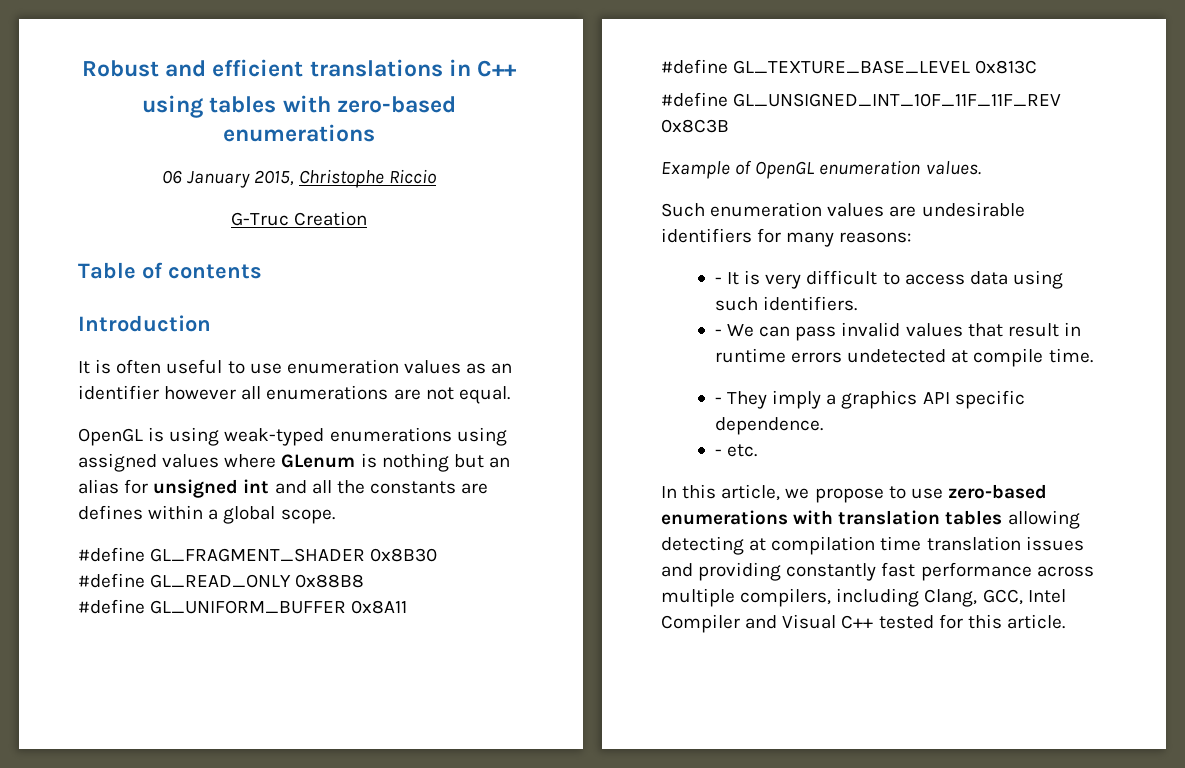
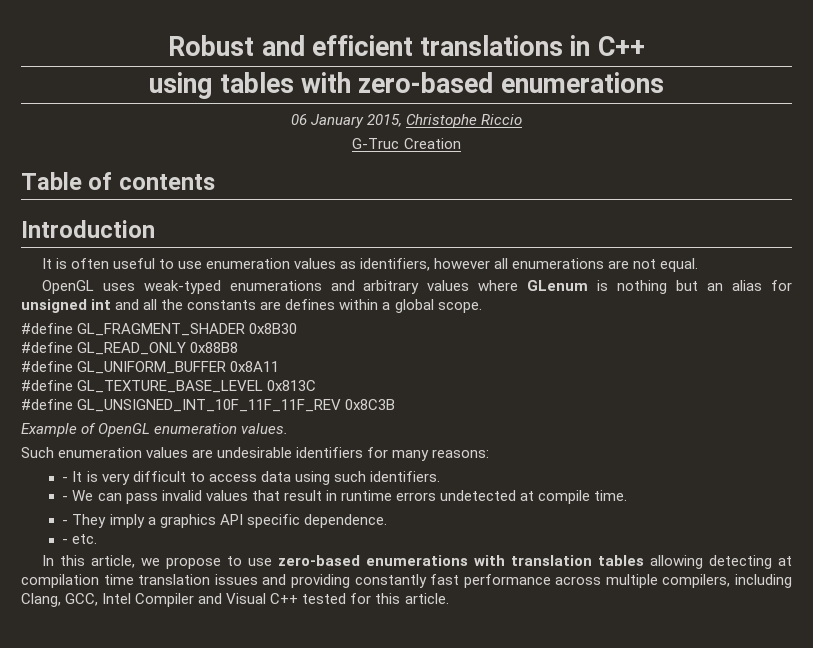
[491,363,513,374] [78,385,159,400] an identifier -> [360,258,431,271] identifiers,
[148,427,507,446] [78,453,157,472] is using weak-typed enumerations using assigned -> [102,280,420,294] uses weak-typed enumerations and arbitrary

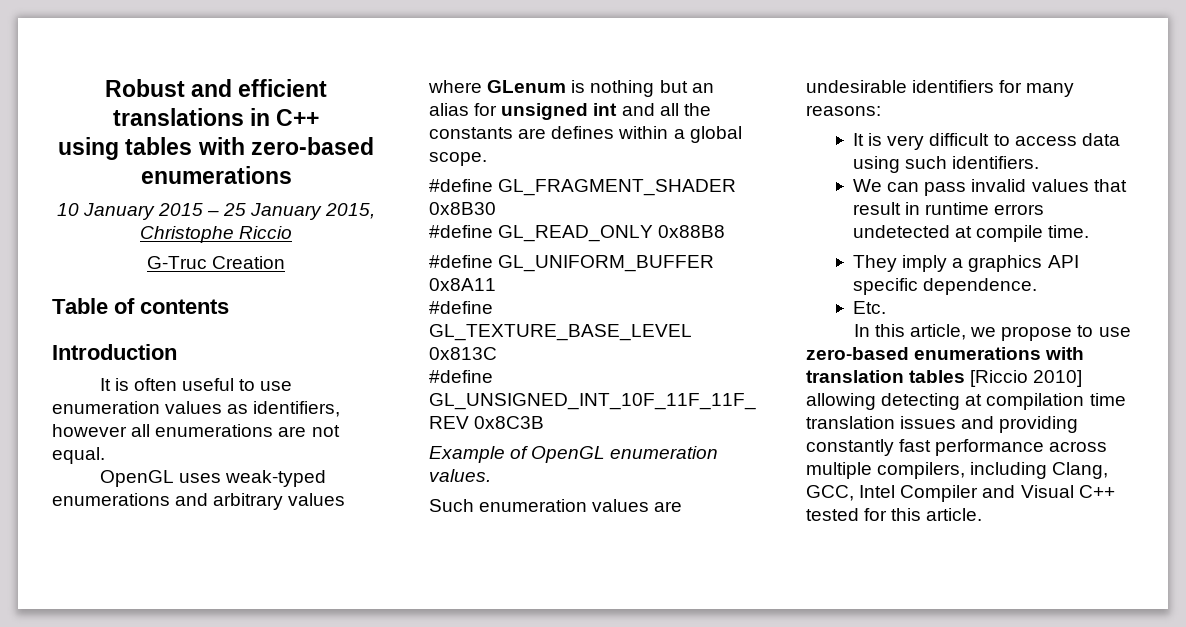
[290,114,307,125] 06 -> [56,203,247,220] 10 January 2015 – 25
[62,477,69,482] - -> (881, 110) none
[62,496,69,501] - -> (1040, 162) none
[62,520,69,525] - -> (1090, 231) none
[62,534,98,544] - etc. -> [853,301,887,314] Etc.
(644, 560) none -> [970,370,1083,387] [Riccio 2010]

